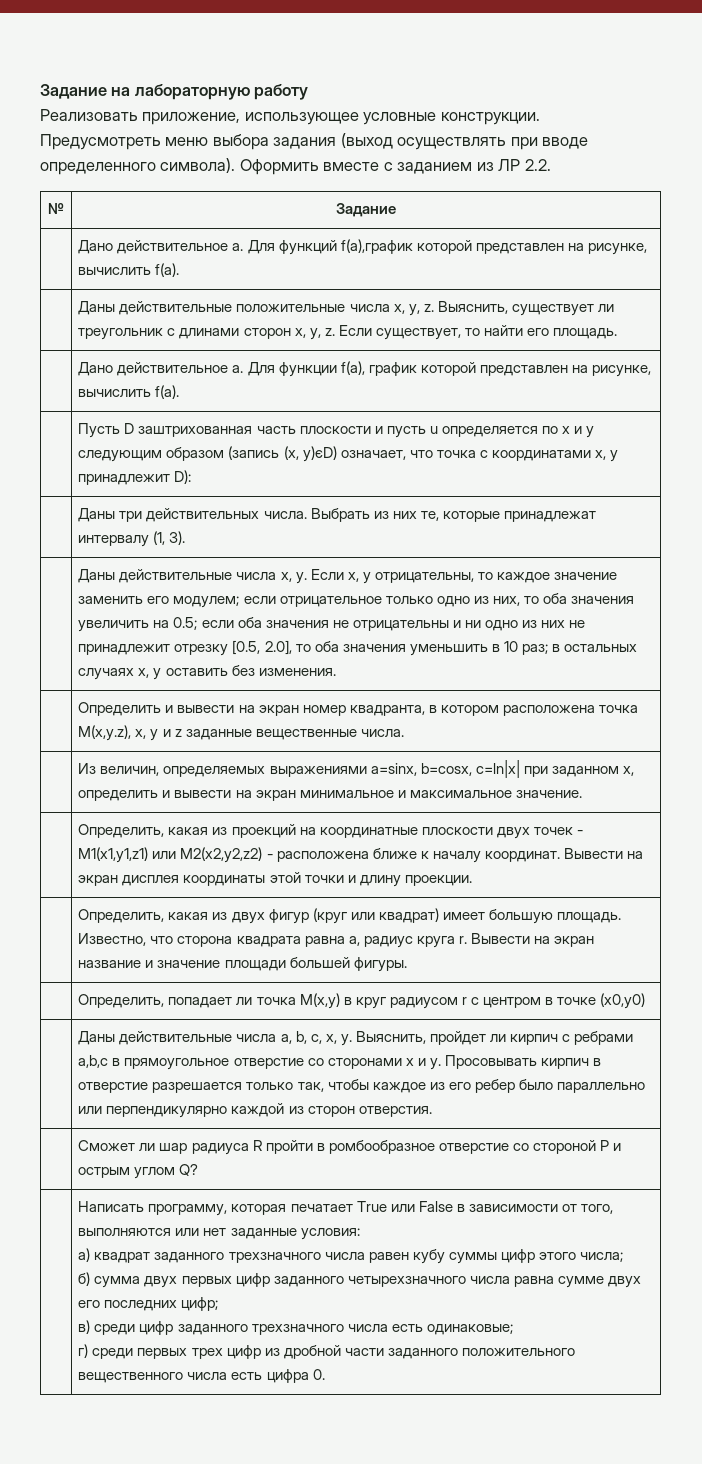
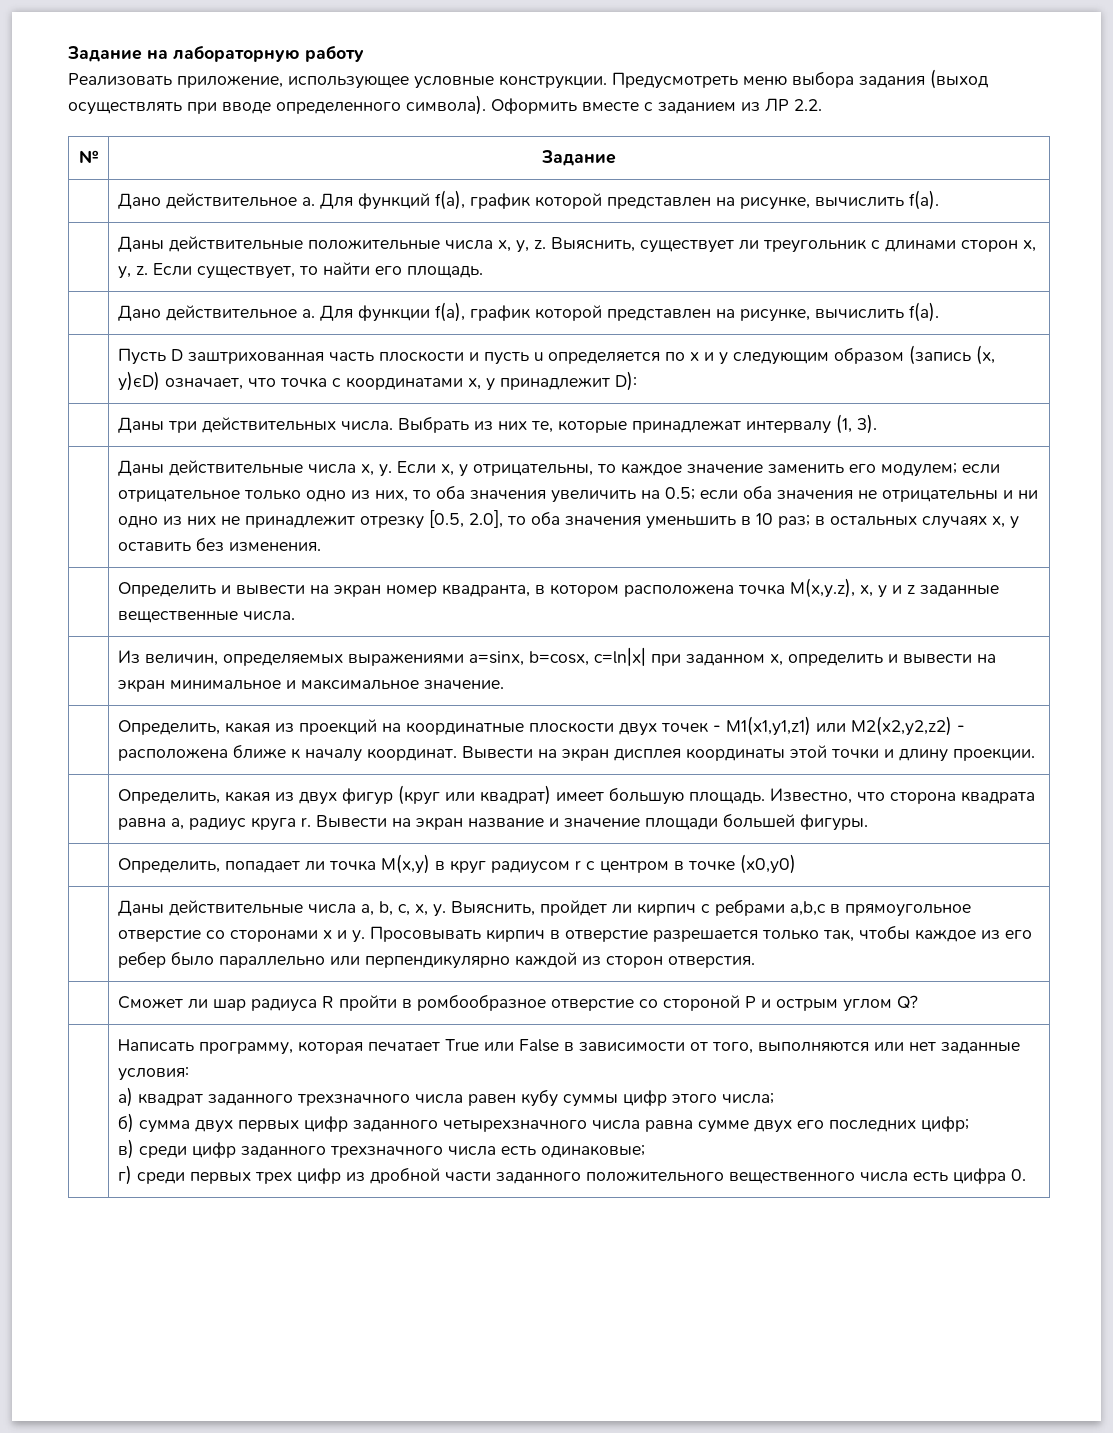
[340,239,413,254] f(a),график -> [435,190,532,210] f(a), график

